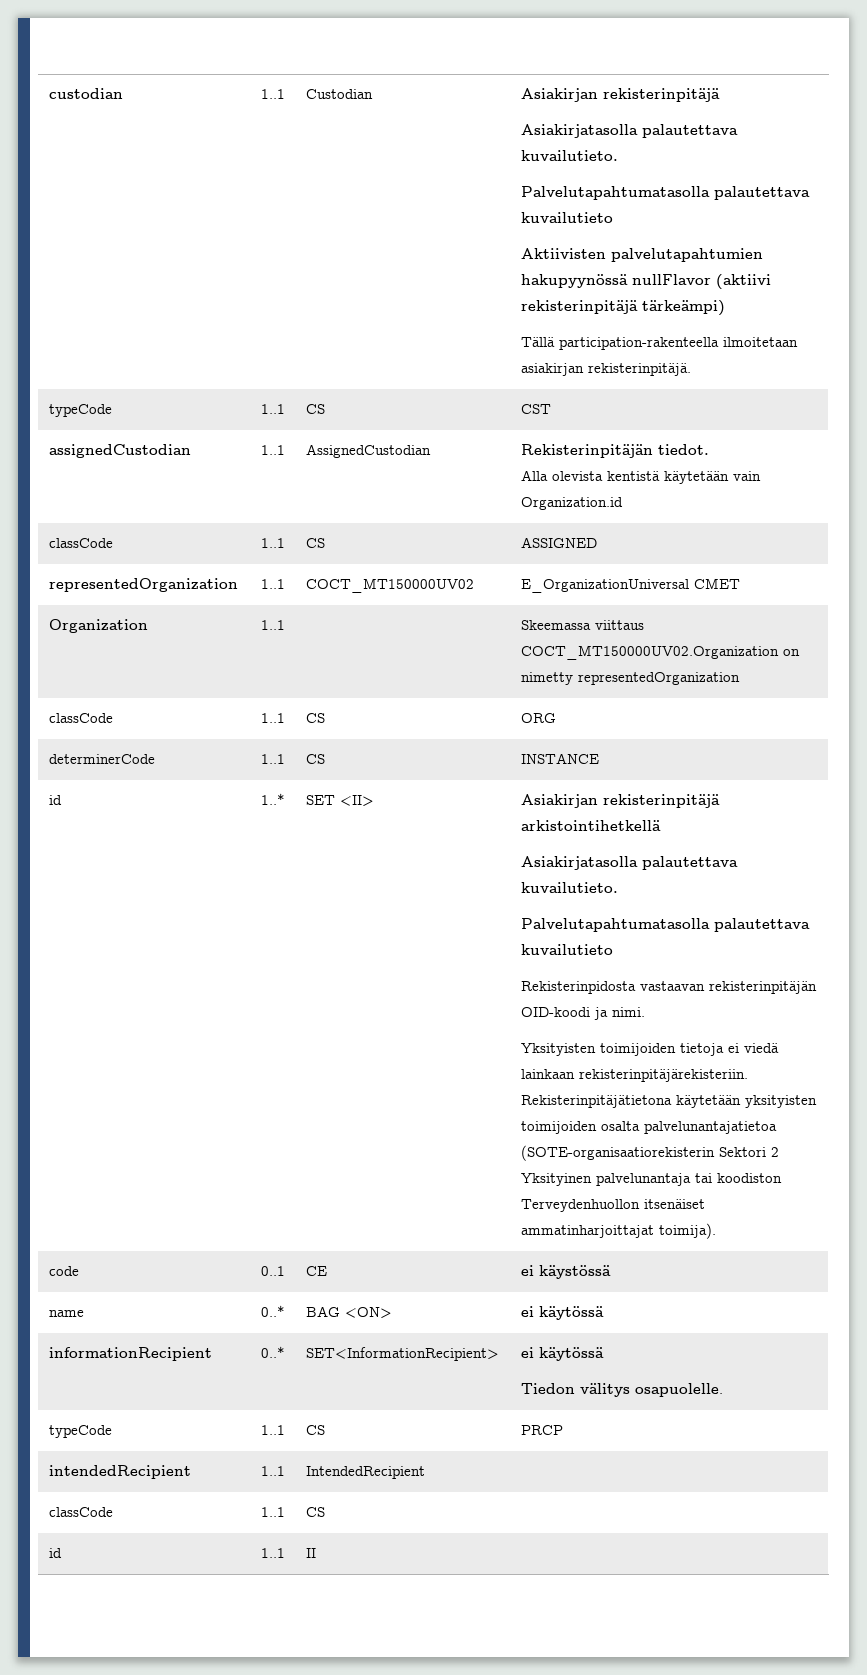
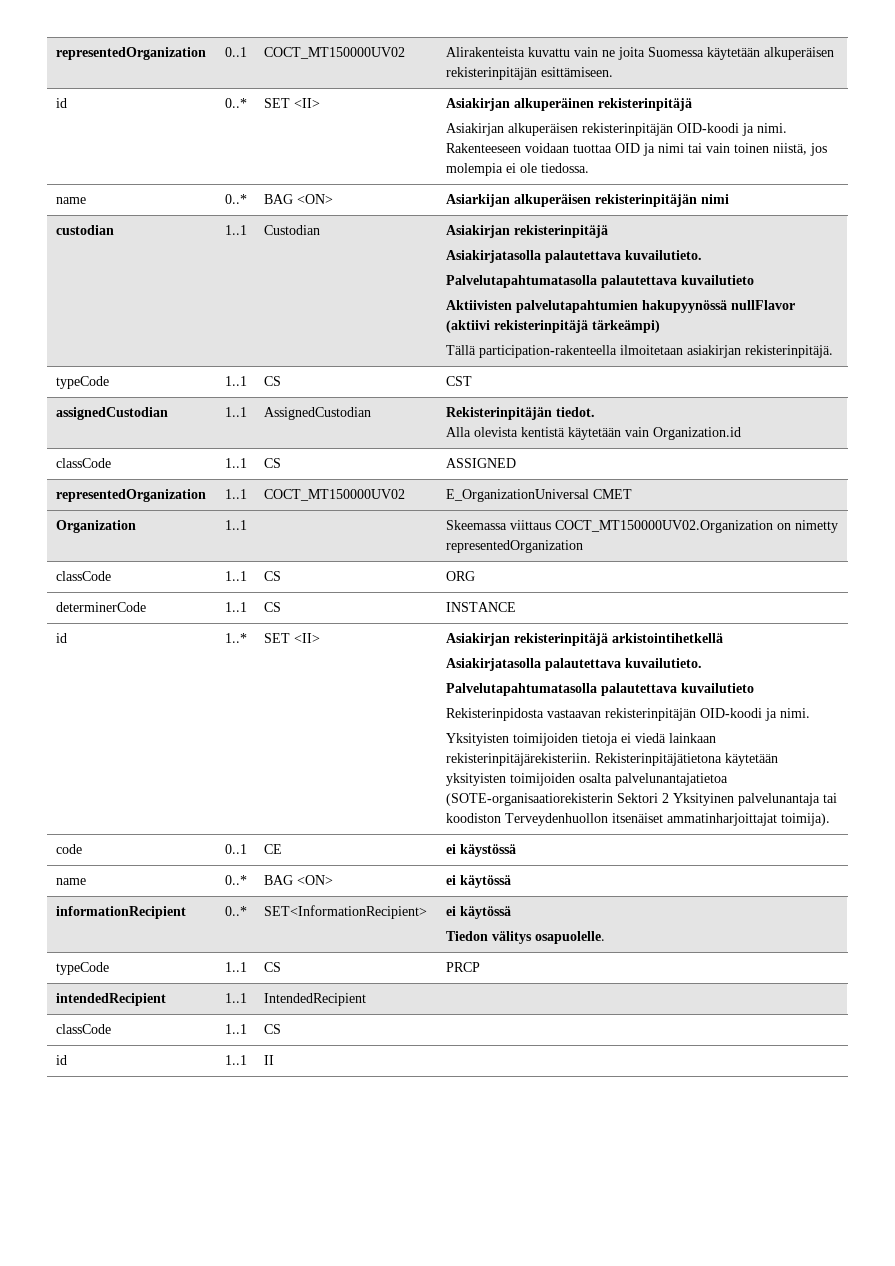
(48, 93) none -> [55,47,206,60] [224,47,247,57] [263,47,405,59] [445,47,834,60] [445,67,613,80] [55,98,67,108] [224,98,247,108] [263,98,320,108] [445,98,692,111] [445,123,787,136] [445,143,827,156] [445,163,589,176] [55,197,86,204] [224,194,247,204] [263,194,333,204] [445,194,729,207] representedOrganization | 0..1 | COCT_MT150000UV02 | Alirakenteista kuvattu vain ne joita Suomessa käytetään alkuperäisen rekisterinpitäjän esittämiseen. // id | 0..* | SET <II> | Asiakirjan alkuperäinen rekisterinpitäjä // Asiakirjan alkuperäisen rekisterinpitäjän OID-koodi ja nimi. Rakenteeseen voidaan tuottaa OID ja nimi tai vain toinen niistä, jos molempia ei ole tiedossa. // name | 0..* | BAG <ON> | Asiarkijan alkuperäisen rekisterinpitäjän nimi //

